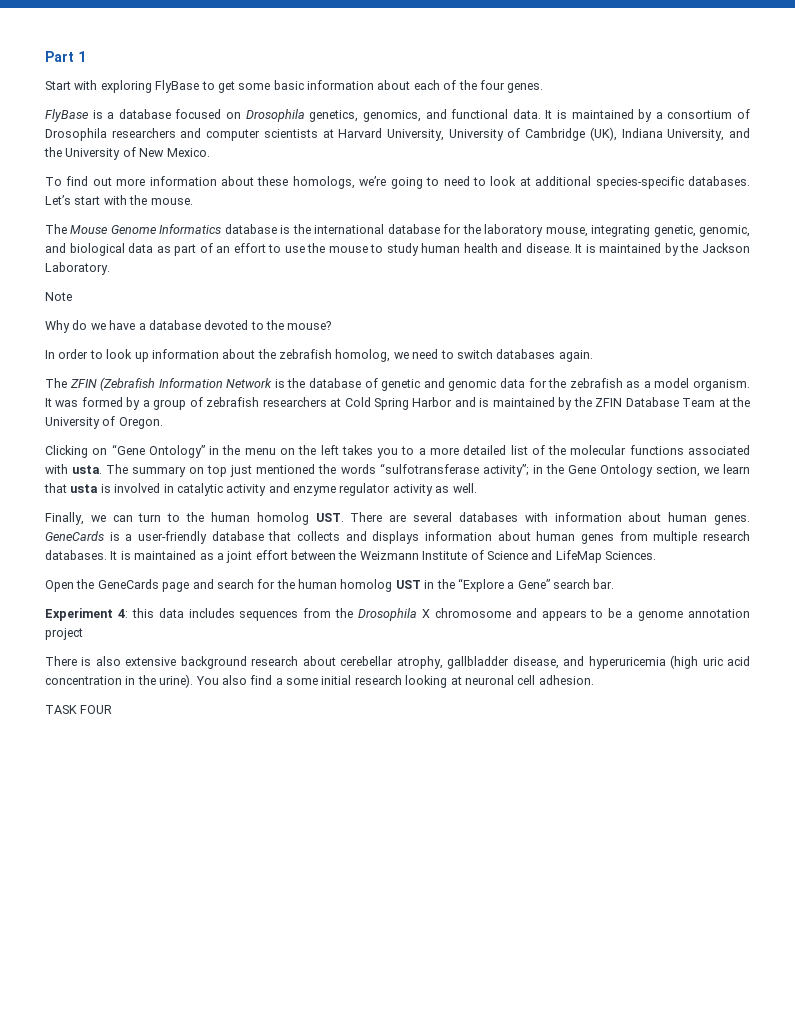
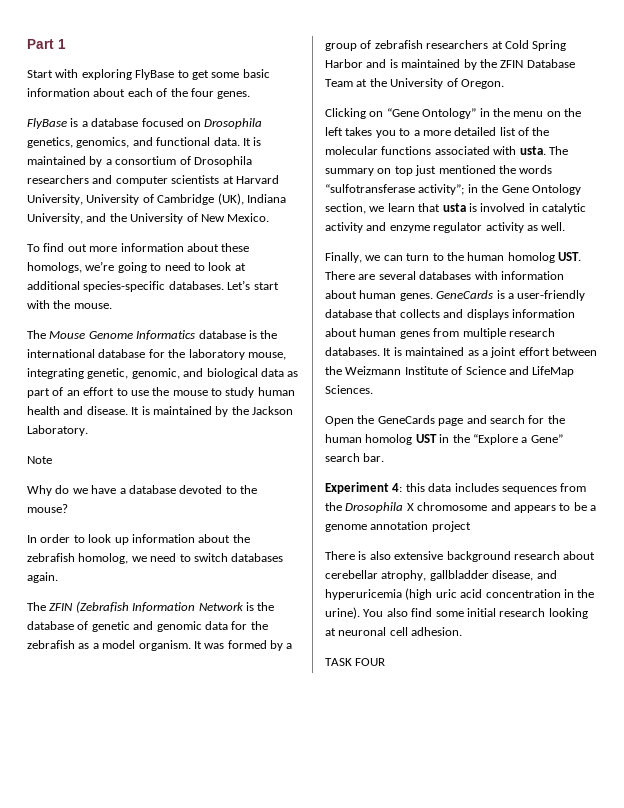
[275,678,283,685] a -> (433, 612) none

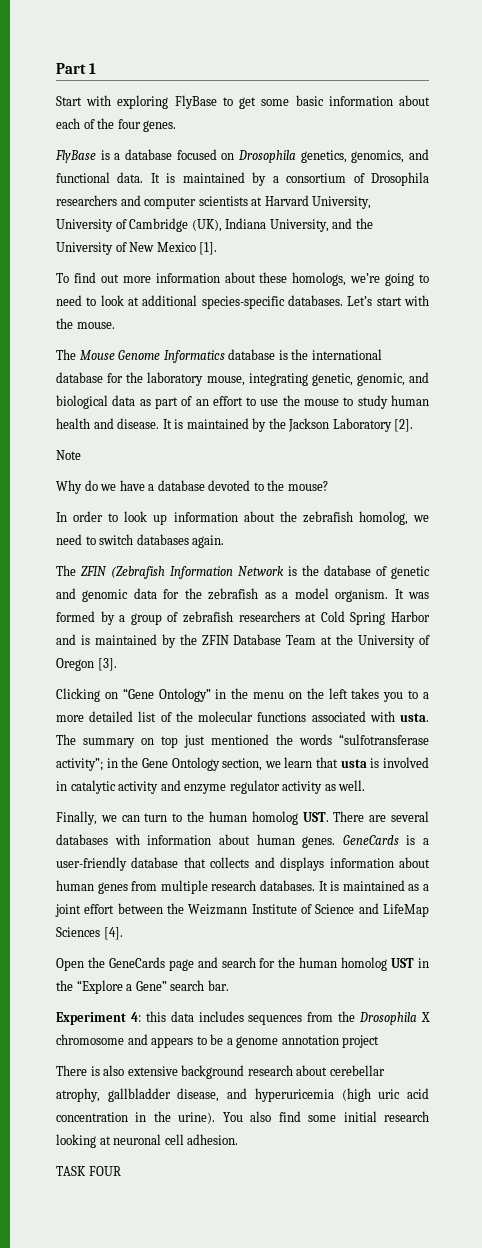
[227,213,270,222] Mexico. -> [156,242,218,255] Mexico [1].
[27,425,88,436] Laboratory. -> [332,418,414,432] Laboratory [2].
[460,79,504,89] Oregon. -> [56,658,117,671] Oregon [3].
[325,385,373,394] Sciences. -> [56,927,123,940] Sciences [4].

